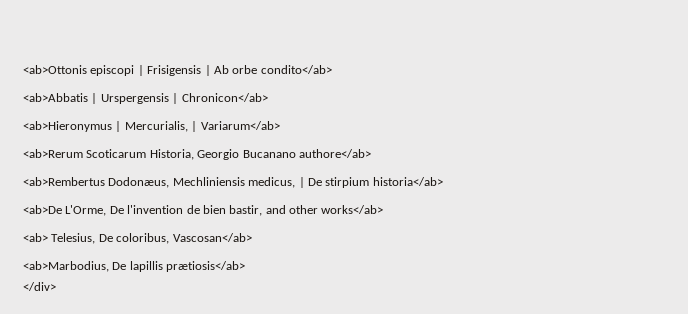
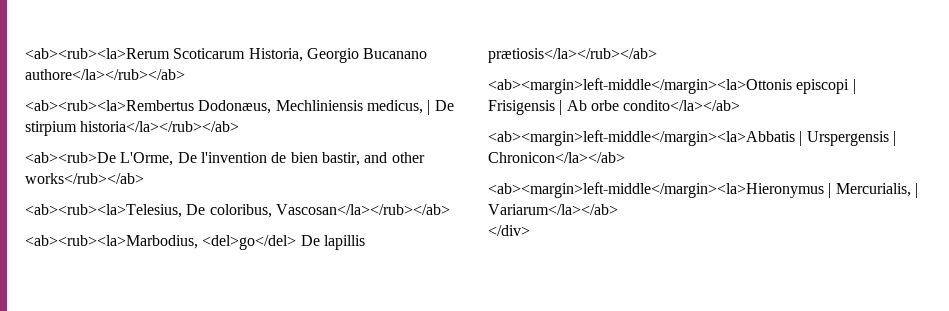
[23,65,332,76] [23,93,268,104] [23,121,280,132] [23,149,83,158] <ab>Ottonis episcopi | Frisigensis | Ab orbe condito</ab> // <ab>Abbatis | Urspergensis | Chronicon</ab> // <ab>Hieronymus | Mercurialis, | Variarum</ab> // <ab>Rerum -> [25,48,170,59] <ab><rub><la>Rerum
[298,149,371,158] [23,177,105,186] authore</ab> // <ab>Rembertus -> [25,69,185,80] [25,100,194,111] authore</la></rub></ab> // <ab><rub><la>Rembertus
[372,177,443,186] [23,205,62,214] historia</ab> // <ab>De -> [80,121,240,132] [25,152,116,163] historia</la></rub></ab> // <ab><rub>De
[321,205,384,214] [23,233,252,244] [23,261,246,272] works</ab> // <ab> Telesius, De coloribus, Vascosan</ab> // <ab>Marbodius, De lapillis prætiosis</ab> -> [25,173,144,184] [25,204,450,218] [25,235,365,250] [488,48,657,63] [488,78,856,94] [488,100,741,115] [488,130,896,146] [488,152,625,163] [488,182,918,198] [488,204,618,215] works</rub></ab> // <ab><rub><la>Telesius, De coloribus, Vascosan</la></rub></ab> // <ab><rub><la>Marbodius, <del>go</del> De lapillis prætiosis</la></rub></ab> // <ab><margin>left-middle</margin><la>Ottonis episcopi | Frisigensis | Ab orbe condito</la></ab> // <ab><margin>left-middle</margin><la>Abbatis | Urspergensis | Chronicon</la></ab> // <ab><margin>left-middle</margin><la>Hieronymus | Mercurialis, | Variarum</la></ab>

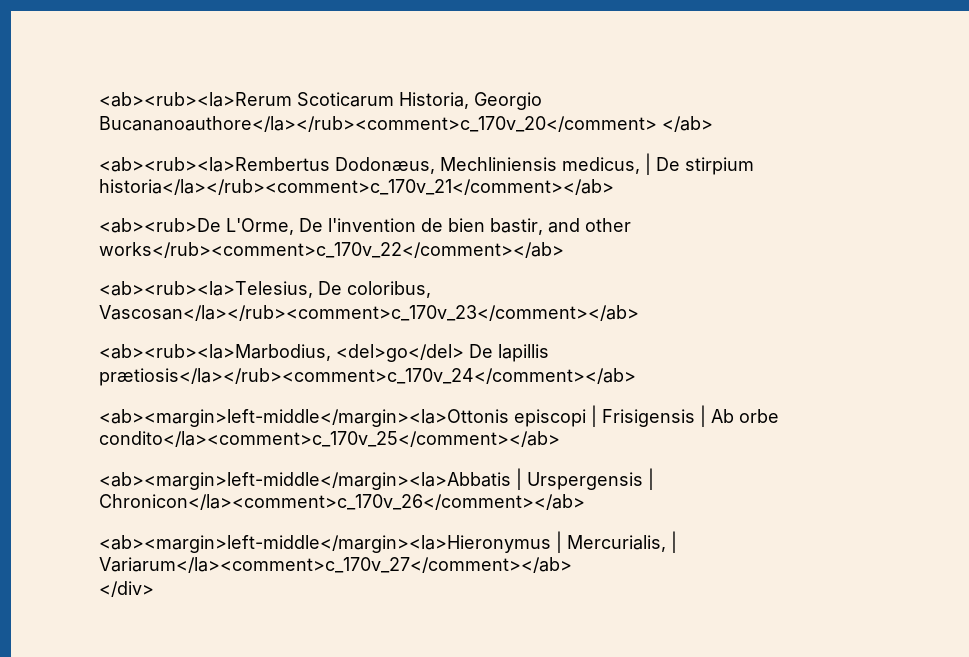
[363,48,428,59] [25,69,185,80] Bucanano authore</la></rub></ab> -> [99,116,713,132] Bucananoauthore</la></rub><comment>c_170v_20</comment> </ab>
[80,121,240,132] historia</la></rub></ab> -> [99,179,614,195] historia</la></rub><comment>c_170v_21</comment></ab>
[25,173,144,184] works</rub></ab> -> [99,242,564,258] works</rub><comment>c_170v_22</comment></ab>
[275,204,450,215] Vascosan</la></rub></ab> -> [99,305,639,321] Vascosan</la></rub><comment>c_170v_23</comment></ab>
[488,48,657,63] prætiosis</la></rub></ab> -> [99,368,636,386] prætiosis</la></rub><comment>c_170v_24</comment></ab>
[623,100,741,111] condito</la></ab> -> [99,431,560,447] condito</la><comment>c_170v_25</comment></ab>
[488,152,625,163] Chronicon</la></ab> -> [99,494,585,510] Chronicon</la><comment>c_170v_26</comment></ab>
[488,204,618,215] Variarum</la></ab> -> [99,557,572,573] Variarum</la><comment>c_170v_27</comment></ab>

